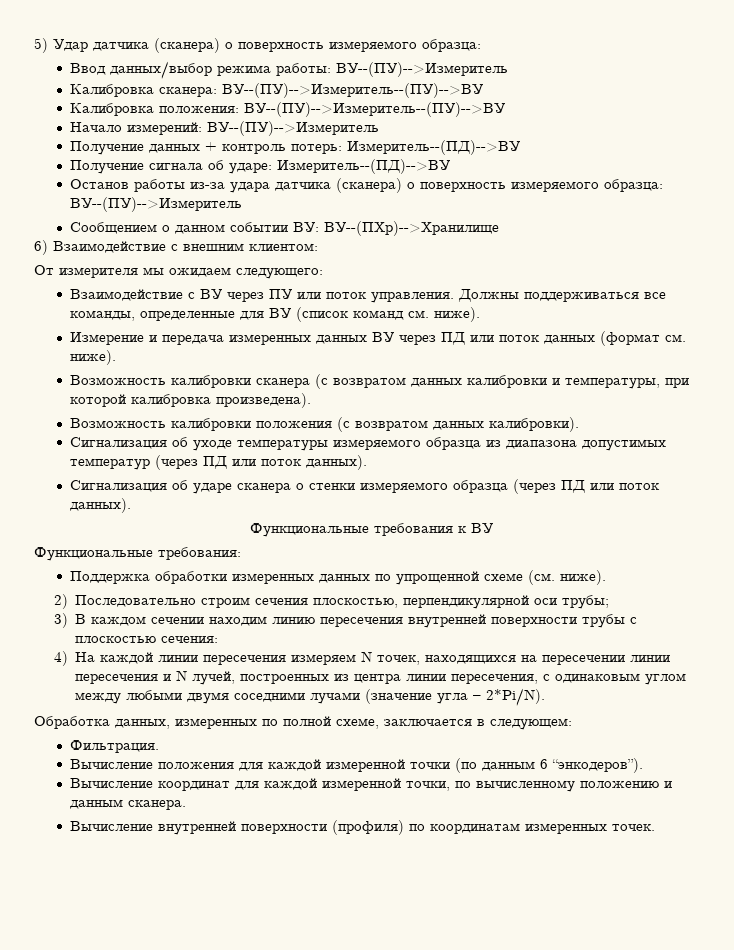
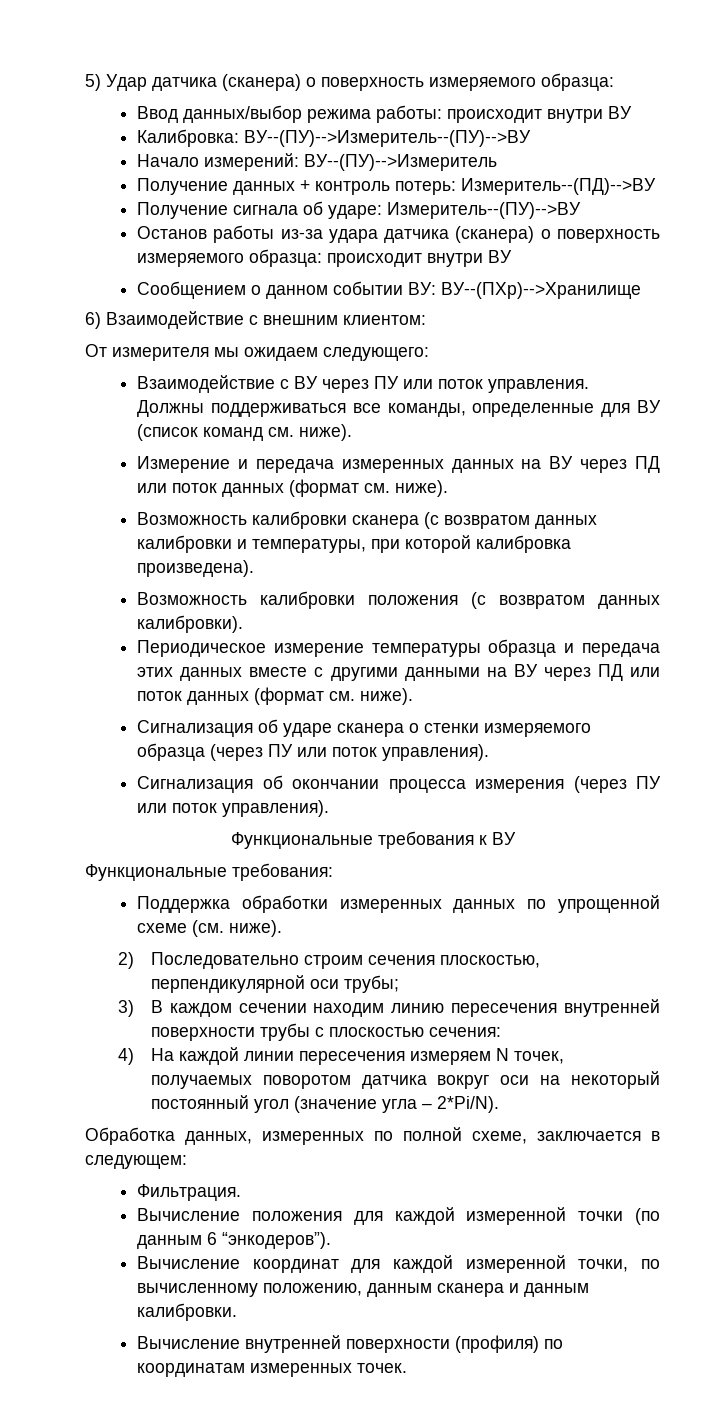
[336,62,509,77] [70,83,484,98] [70,103,240,116] ВУ--(ПУ)-->Измеритель // Калибровка сканера: ВУ--(ПУ)-->Измеритель--(ПУ)-->ВУ // Калибровка положения: -> [447,106,633,123] [137,129,240,147] происходит внутри ВУ // Калибровка:
[277,159,451,174] Измеритель--(ПД)-->ВУ -> [387,202,582,219] Измеритель--(ПУ)-->ВУ
[70,197,243,212] ВУ--(ПУ)-->Измеритель -> [327,250,513,267] происходит внутри ВУ
(368, 339) none -> [521,459,542,469] на
[70,437,667,451] [70,455,368,470] Сигнализация об уходе температуры измеряемого образца из диапазона допустимых температур (через ПД или поток данных). -> [137,639,660,657] [137,664,660,681] [137,687,414,705] Периодическое измерение температуры образца и передача этих данных вместе с другими данными на ВУ через ПД или поток данных (формат см. ниже).
[561,480,661,493] [70,498,132,513] ПД или поток данных). -> [268,744,490,761] [137,775,661,793] [137,800,330,817] ПУ или поток управления). // Сигнализация об окончании процесса измерения (через ПУ или поток управления).
[425,655,671,665] [75,670,687,685] [75,690,361,704] находящихся на пересечении линии пересечения и N лучей, построенных из центра линии пересечения, с одинаковым углом между любыми двумя соседними лучами -> [150,1071,660,1089] [150,1095,289,1113] получаемых поворотом датчика вокруг оси на некоторый постоянный угол
[580,781,660,788] положению -> [263,1283,505,1297] положению, данным сканера
[128,800,187,810] сканера. -> [137,1303,238,1321] калибровки.

